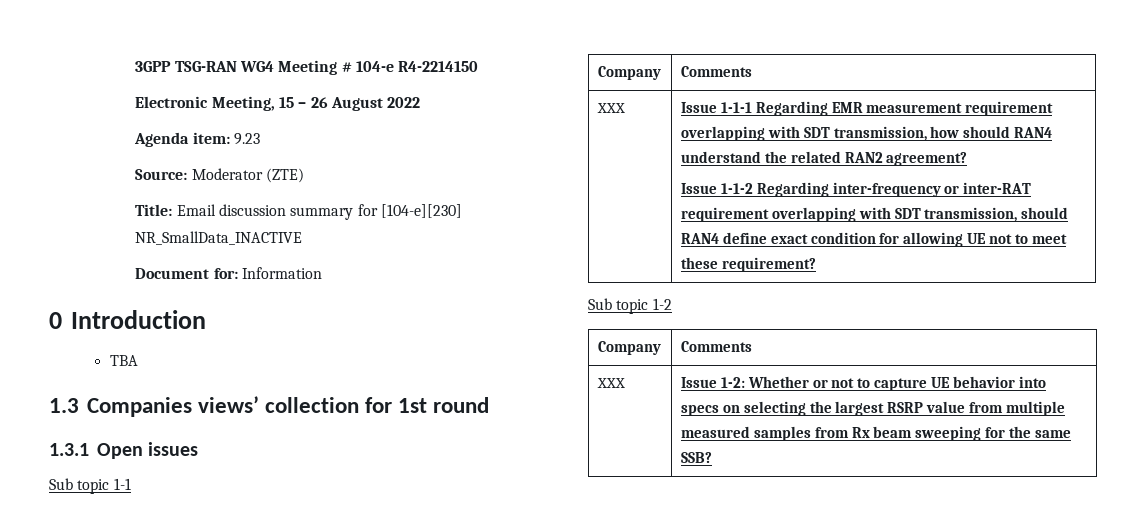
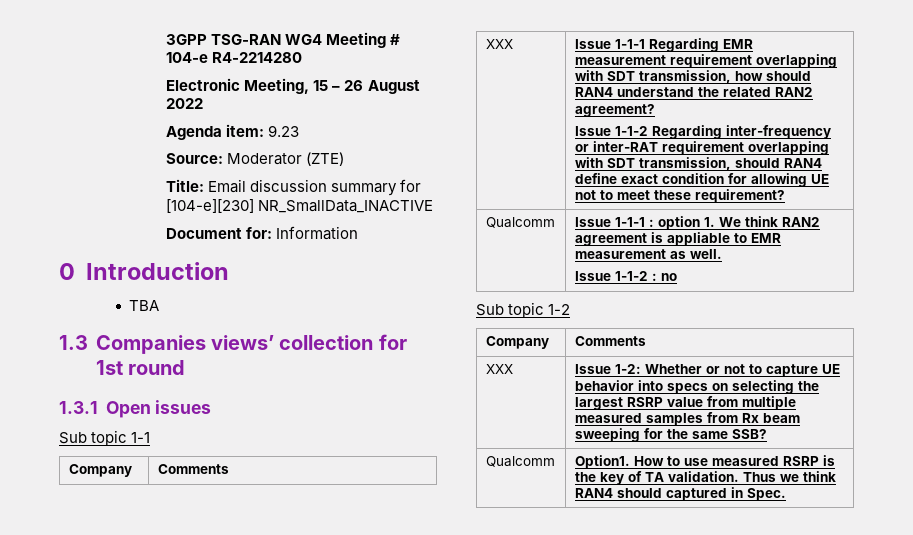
[398,61,479,72] R4-2214150 -> [212,52,303,63] R4-2214280
(816, 264) none -> [485,217,555,228] [574,216,820,230] [574,232,781,246] [574,249,722,259] [574,271,677,281] // Qualcomm | Issue 1-1-1 : option 1. We think RAN2 agreement is appliable to EMR measurement as well. // Issue 1-1-2 : no
(712, 457) none -> [485,456,555,467] [574,455,835,469] [574,471,836,485] [574,487,786,501] // Qualcomm | Option1. How to use measured RSRP is the key of TA validation. Thus we think RAN4 should captured in Spec.

